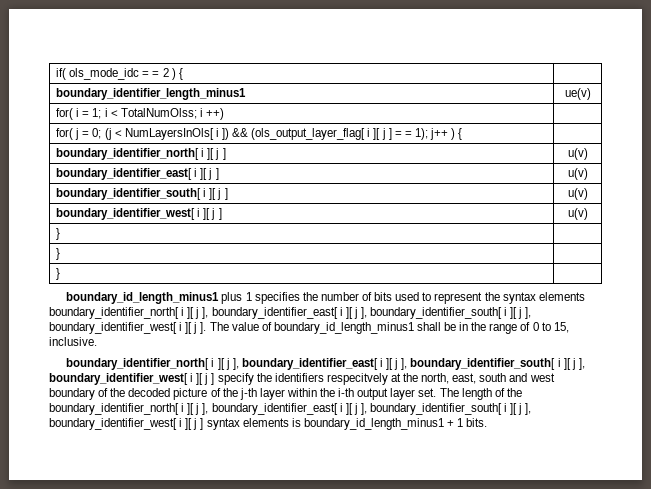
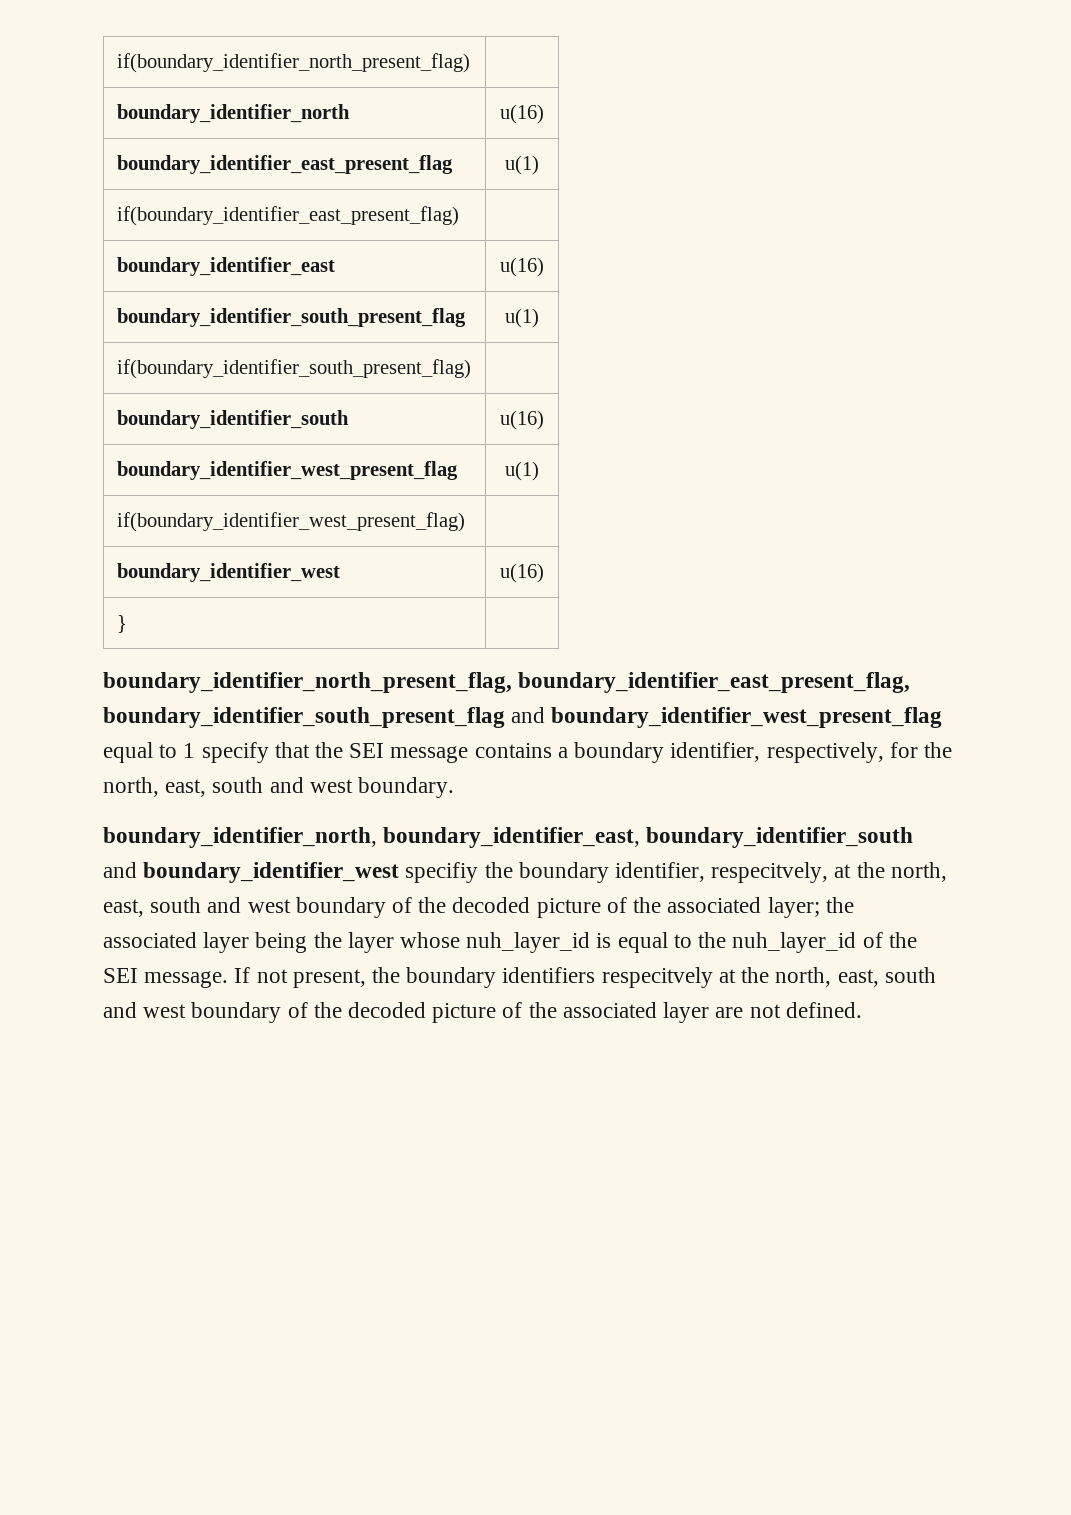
[56,68,183,80] [56,88,247,100] [564,88,591,100] [56,108,225,120] [56,128,463,140] [56,148,226,160] [567,148,588,160] [56,168,219,180] [567,168,588,180] [56,188,228,200] [567,188,588,200] [56,208,222,220] [567,208,588,220] [56,228,61,240] [56,248,61,260] [56,268,61,280] [66,292,585,304] [49,307,532,319] [49,322,569,334] [49,337,97,346] [66,358,585,370] [49,373,272,385] if( ols_mode_idc = = 2 ) { | // boundary_identifier_length_minus1 | ue(v) // for( i = 1; i < TotalNumOlss; i ++) | // for( j = 0; (j < NumLayersInOls[ i ]) && (ols_output_layer_flag[ i ][ j ] = = 1); j++ ) { | // boundary_identifier_north[ i ][ j ] | u(v) // boundary_identifier_east[ i ][ j ] | u(v) // boundary_identifier_south[ i ][ j ] | u(v) // boundary_identifier_west[ i ][ j ] | u(v) // } | // } | // } | // boundary_id_length_minus1 plus 1 specifies the number of bits used to represent the syntax elements boundary_identifier_north[ i ][ j ], boundary_identifier_east[ i ][ j ], boundary_identifier_south[ i ][ j ], boundary_identifier_west[ i ][ j ]. The value of boundary_id_length_minus1 shall be in the range of 0 to 15, inclusive. // boundary_identifier_north[ i ][ j ], boundary_identifier_east[ i ][ j ], boundary_identifier_south[ i ][ j ], boundary_identifier_west[ i ][ j ] specify the -> [116,53,470,73] [116,104,350,123] [500,104,544,124] [116,155,453,174] [505,155,539,175] [116,206,459,226] [116,257,335,276] [500,257,544,277] [116,308,466,327] [505,308,539,328] [116,359,471,379] [116,410,349,429] [500,410,544,430] [116,461,458,480] [505,461,539,481] [116,512,465,532] [116,563,340,582] [500,563,544,583] [116,615,127,633] [103,672,911,693] [103,707,943,728] [103,742,952,763] [103,777,455,798] [103,827,914,848] [103,862,947,883] [103,897,854,918] [103,932,917,953] [103,967,497,988] if(boundary_identifier_north_present_flag) | // boundary_identifier_north | u(16) // boundary_identifier_east_present_flag | u(1) // if(boundary_identifier_east_present_flag) | // boundary_identifier_east | u(16) // boundary_identifier_south_present_flag | u(1) // if(boundary_identifier_south_present_flag) | // boundary_identifier_south | u(16) // boundary_identifier_west_present_flag | u(1) // if(boundary_identifier_west_present_flag) | // boundary_identifier_west | u(16) // } | // boundary_identifier_north_present_flag, boundary_identifier_east_present_flag, boundary_identifier_south_present_flag and boundary_identifier_west_present_flag equal to 1 specify that the SEI message contains a boundary identifier, respectively, for the north, east, south and west boundary. // boundary_identifier_north, boundary_identifier_east, boundary_identifier_south and boundary_identifier_west specifiy the boundary identifier, respecitvely, at the north, east, south and west boundary of the decoded picture of the associated layer; the associated layer being the layer whose nuh_layer_id is equal to the nuh_layer_id of the SEI message. If not present, the boundary
[239,388,522,400] [49,403,532,415] [49,418,488,430] j-th layer within the i-th output layer set. The length of the boundary_identifier_north[ i ][ j ], boundary_identifier_east[ i ][ j ], boundary_identifier_south[ i ][ j ], boundary_identifier_west[ i ][ j ] syntax elements is boundary_id_length_minus1 + 1 bits. -> [562,1002,862,1023] associated layer are not defined.

